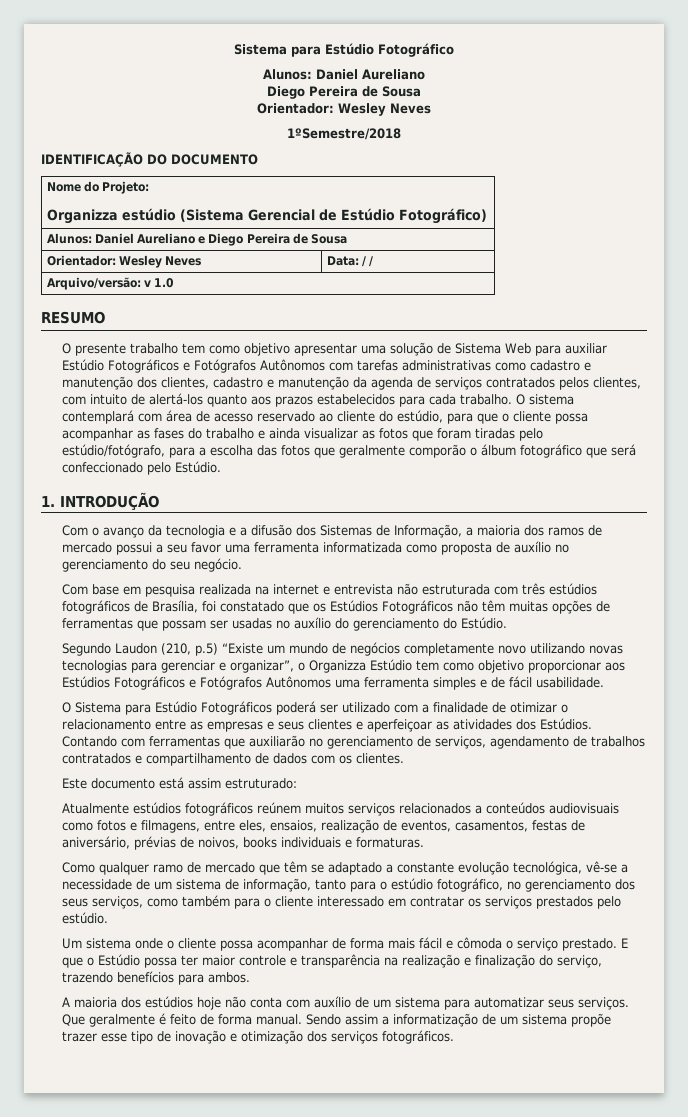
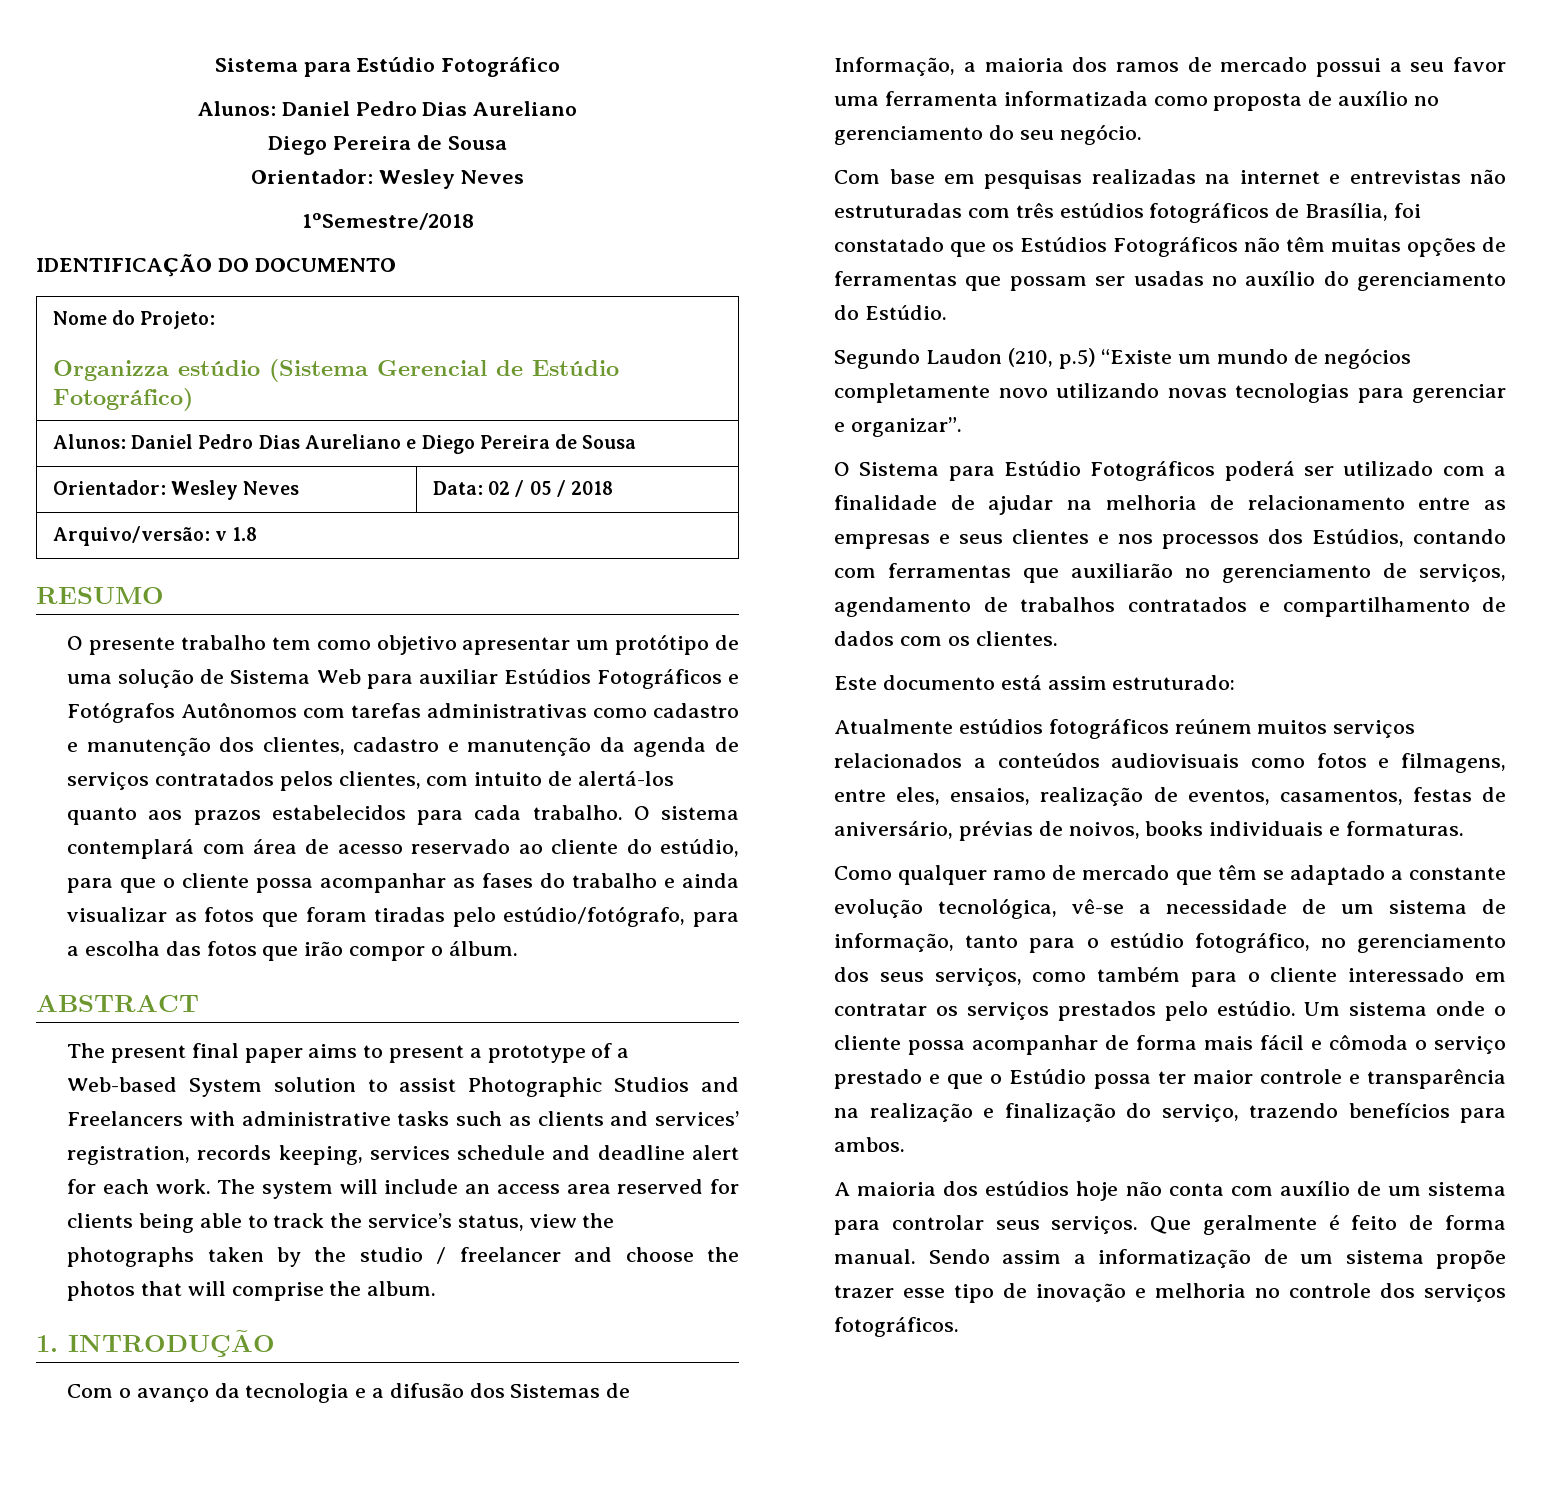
(358, 74) none -> [355,101,468,116] Pedro Dias
(135, 238) none -> [198,434,300,449] Pedro Dias
[362,256,374,267] / / -> [488,480,614,497] 02 / 05 / 2018
[154,278,175,288] 1.0 -> [232,527,258,541] 1.8
(358, 349) none -> [576,634,740,655] um protótipo de
[62,359,105,371] Estúdio -> [503,669,591,684] Estúdios
[339,444,637,458] [62,461,222,475] geralmente comporão o álbum fotográfico que será confeccionado pelo Estúdio. -> [304,941,518,961] [36,995,199,1012] [67,1043,630,1063] [67,1077,739,1097] [67,1111,739,1126] [67,1145,740,1165] [67,1179,739,1199] [67,1213,615,1233] [67,1247,739,1267] [67,1281,437,1301] irão compor o álbum. // ABSTRACT // The present final paper aims to present a prototype of a Web-based System solution to assist Photographic Studios and Freelancers with administrative tasks such as clients and services’ registration, records keeping, services schedule and deadline alert for each work. The system will include an access area reserved for clients being able to track the service’s status, view the photographs taken by the studio / freelancer and choose the photos that will comprise the album.
[145,584,252,597] pesquisa realizada -> [984,169,1196,189] pesquisas realizadas
[334,583,491,595] entrevista não estruturada -> [1349,169,1506,184] [834,203,963,218] entrevistas não estruturadas
[230,659,626,673] [62,676,605,690] organizar”, o Organizza Estúdio tem como objetivo proporcionar aos Estúdios Fotográficos e Fotógrafos Autônomos uma ferramenta simples e de fácil usabilidade. -> [850,417,962,437] organizar”.
[510,702,569,713] otimizar o -> [988,495,1235,515] ajudar na melhoria de
[367,718,593,732] [62,736,118,747] aperfeiçoar as atividades dos Estúdios. Contando -> [1118,529,1506,549] nos processos dos Estúdios, contando
(109, 918) // -> (1296, 1008) none
[562,938,629,951] prestado. E -> [834,1069,941,1089] prestado e
[474,997,545,1008] automatizar -> [891,1215,984,1230] controlar
[241,1030,304,1044] otimização -> [1155,1283,1372,1298] melhoria no controle

